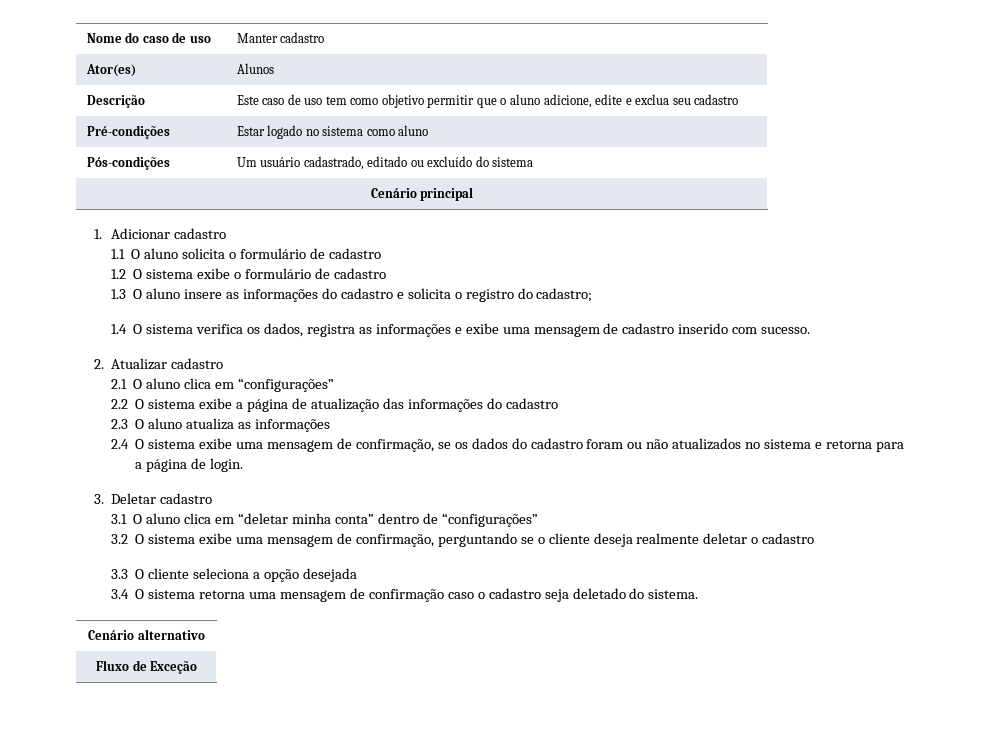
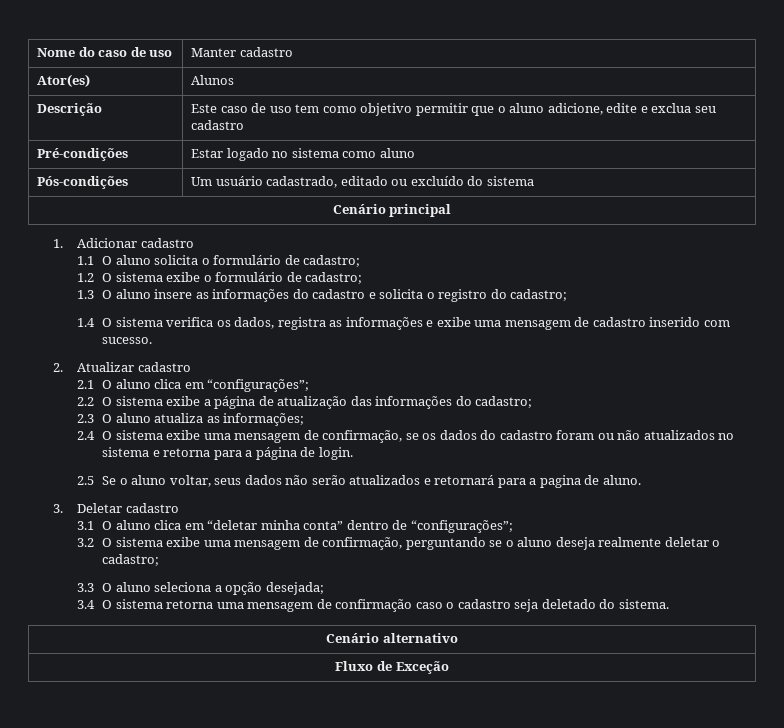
[328,248,381,259] cadastro -> [303,255,361,267] cadastro;
[333,268,386,279] cadastro -> [305,272,363,284] cadastro;
[238,378,335,392] “configurações” -> [207,379,310,392] “configurações”;
[505,398,558,409] cadastro -> [475,396,533,408] cadastro;
[255,419,331,432] informações -> [223,413,305,426] informações;
(244, 465) none -> [77,475,641,488] // 2.5 Se o aluno voltar, seus dados não serão atualizados e retornará para a pagina de aluno.
[441,513,538,527] “configurações” -> [410,520,513,533] “configurações”;
[548,533,590,544] cliente -> [517,537,553,547] aluno
[762,533,815,544] cadastro -> [102,554,160,566] cadastro;
[148,568,190,579] cliente -> [115,582,151,592] aluno
[303,568,358,582] desejada -> [265,582,324,595] desejada;

